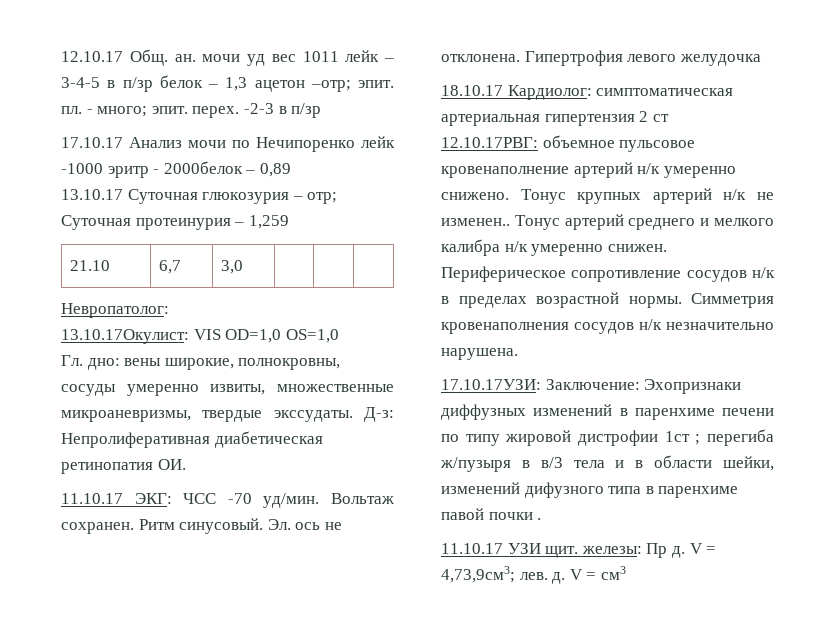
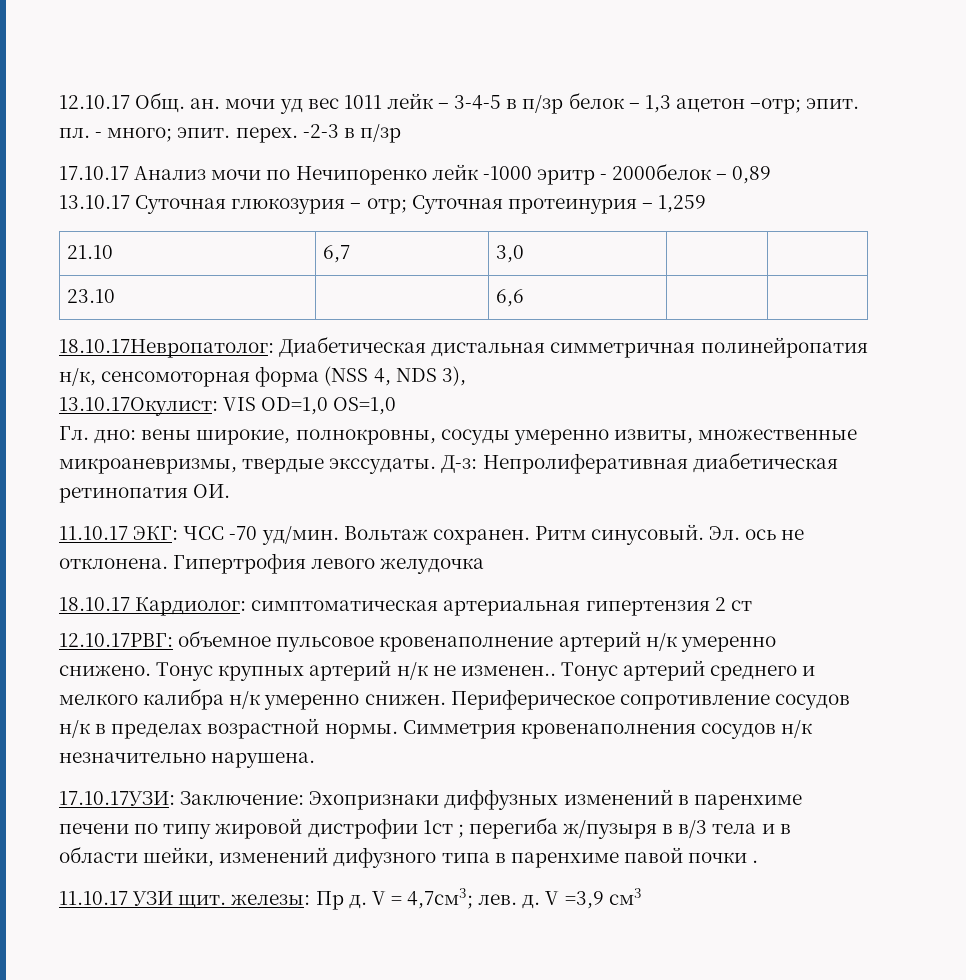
[61,303,169,318] | // Невропатолог: -> [67,289,116,303] [496,289,525,307] [59,336,868,358] [59,366,466,387] // 23.10 | | 6,6 | | // 18.10.17Невропатолог: Диабетическая дистальная симметричная полинейропатия н/к, сенсомоторная форма (NSS 4, NDS 3),
[441,566,515,583] 4,73,9см3; -> [407,888,474,909] 4,7см3;
[586,572,597,580] = -> [564,891,604,909] =3,9

